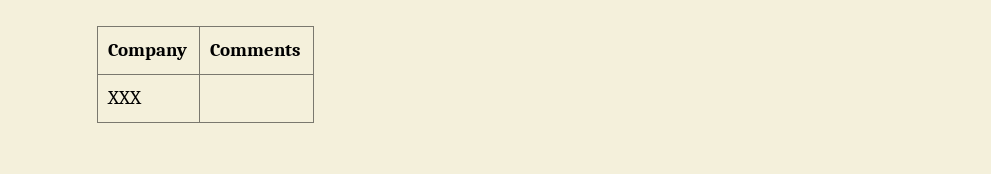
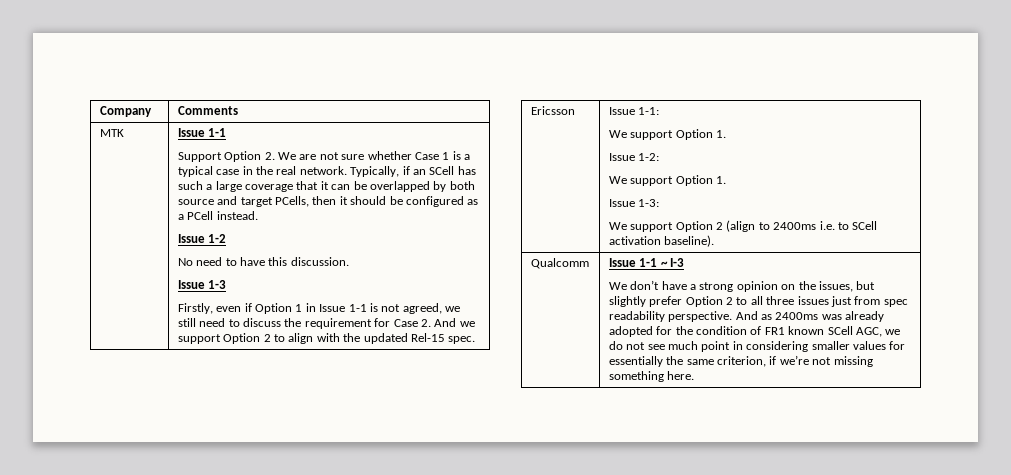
[107,91,143,104] XXX | -> [99,129,124,137] [177,128,227,137] [177,151,471,162] [177,166,476,177] [177,181,475,192] [177,196,479,207] [177,211,258,220] [177,234,227,243] [177,257,349,266] [177,280,227,289] [177,303,461,314] [177,318,475,329] [177,333,476,344] [530,106,575,115] [608,107,660,115] [608,129,727,140] [608,153,660,161] [608,175,727,186] [608,199,660,207] [608,220,878,232] [608,235,715,247] [530,258,589,269] [608,258,685,267] [608,280,876,292] [608,296,908,307] [608,311,885,322] [608,326,901,337] [608,341,906,352] [608,355,873,367] [608,371,695,382] MTK | Issue 1-1 // Support Option 2. We are not sure whether Case 1 is a typical case in the real network. Typically, if an SCell has such a large coverage that it can be overlapped by both source and target PCells, then it should be configured as a PCell instead. // Issue 1-2 // No need to have this discussion. // Issue 1-3 // Firstly, even if Option 1 in Issue 1-1 is not agreed, we still need to discuss the requirement for Case 2. And we support Option 2 to align with the updated Rel-15 spec. // Ericsson | Issue 1-1: // We support Option 1. // Issue 1-2: // We support Option 1. // Issue 1-3: // We support Option 2 (align to 2400ms i.e. to SCell activation baseline). // Qualcomm | Issue 1-1 ~ I-3 // We don’t have a strong opinion on the issues, but slightly prefer Option 2 to all three issues just from spec readability perspective. And as 2400ms was already adopted for the condition of FR1 known SCell AGC, we do not see much point in considering smaller values for essentially the same criterion, if we’re not missing something here.

